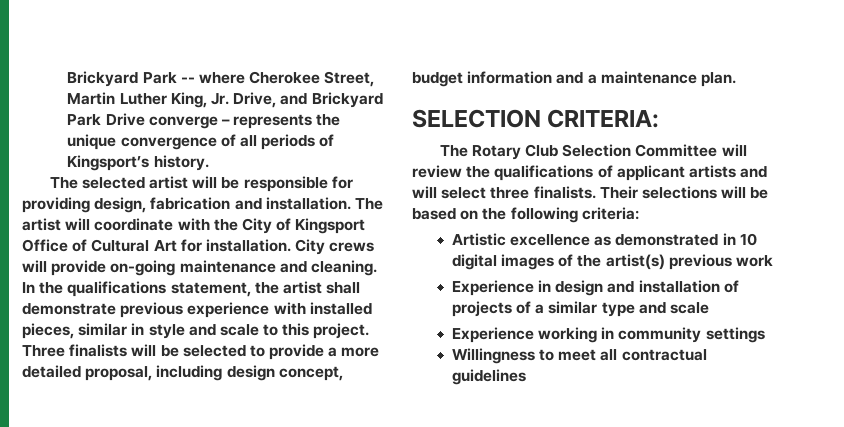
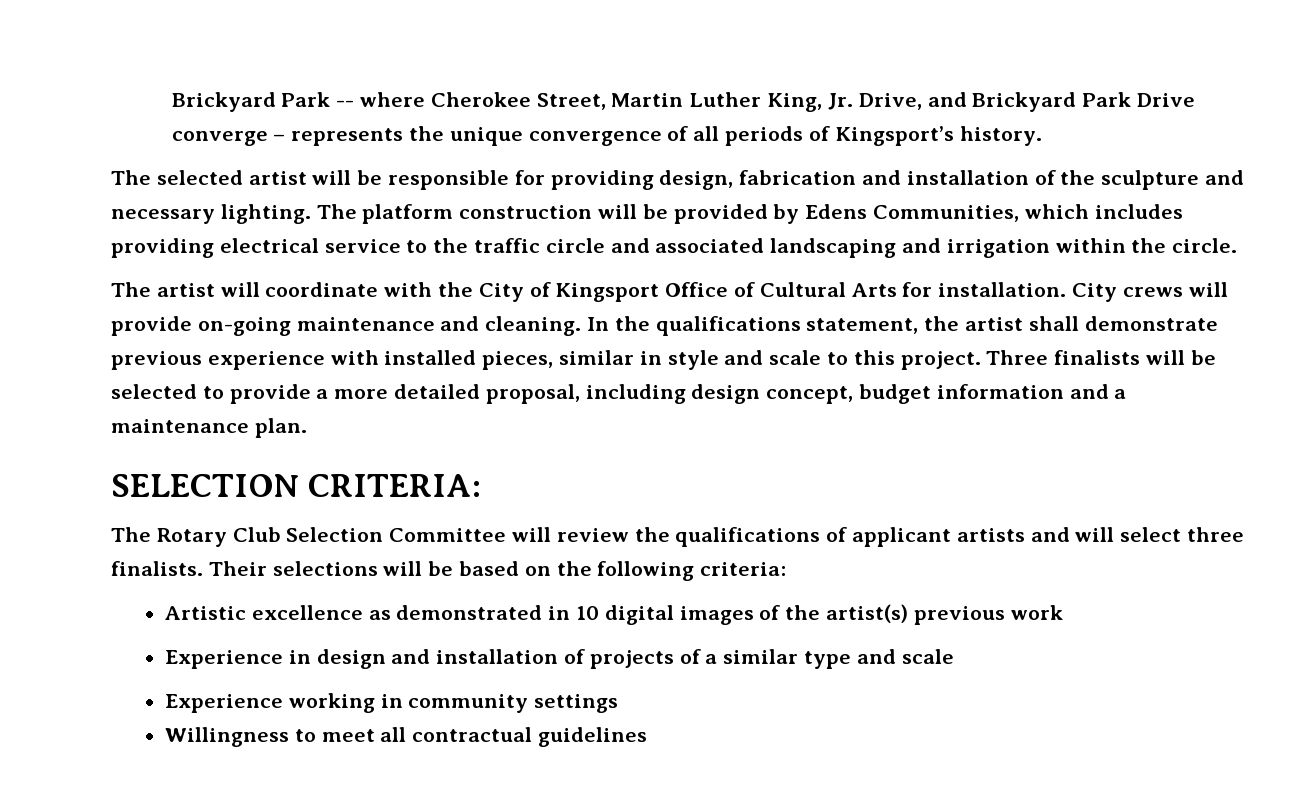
[265,197,351,210] installation. -> [906,170,1245,190] [111,204,1183,224] [111,238,1238,258] installation of the sculpture and necessary lighting. The platform construction will be provided by Edens Communities, which includes providing electrical service to the traffic circle and associated landscaping and irrigation within the circle. //
[153,240,177,252] Art -> [851,283,897,297] Arts

